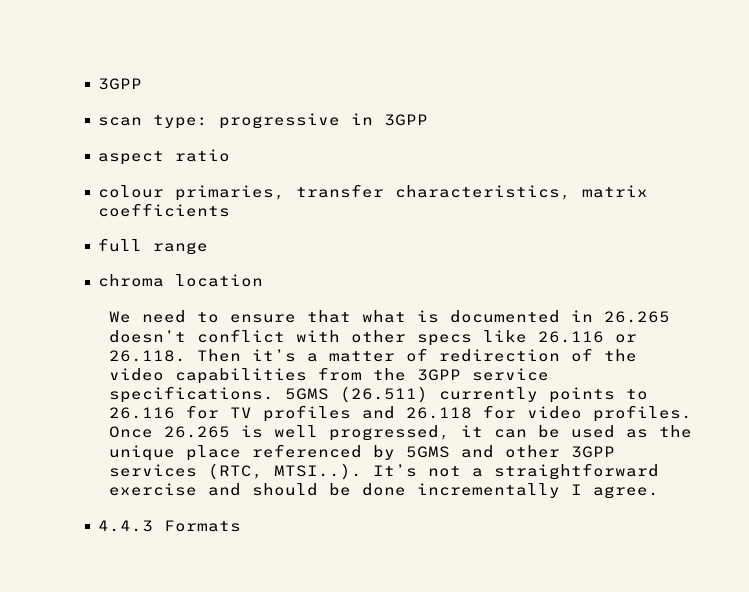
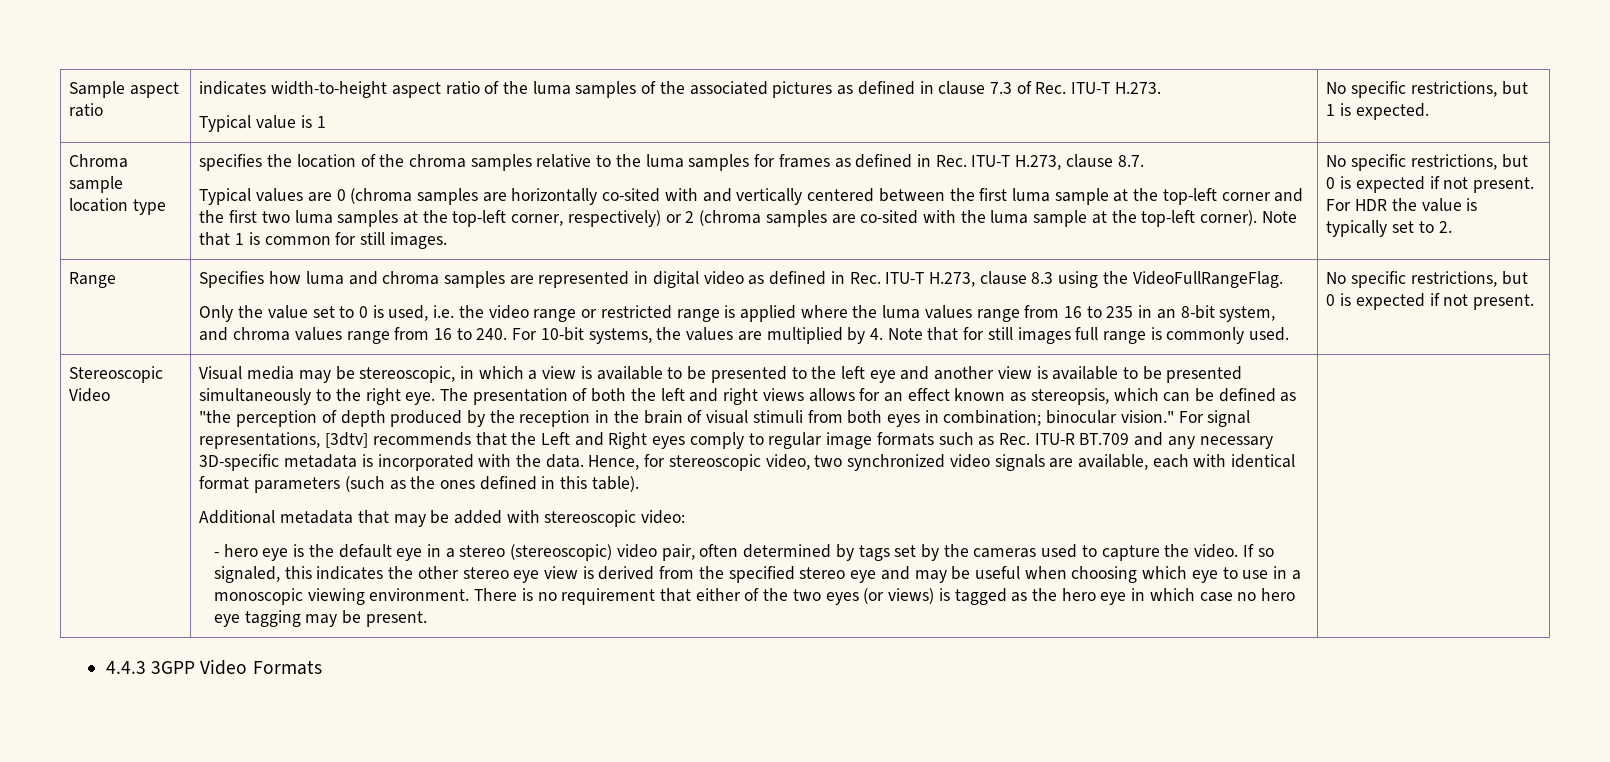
[98,78,143,90] [98,113,429,129] [98,149,231,165] [98,184,649,201] [98,203,231,217] [98,238,209,255] [98,274,264,287] [109,310,671,323] [109,329,638,346] [109,348,638,362] [109,367,550,384] [109,386,649,403] [109,405,693,422] [109,425,693,441] [109,444,616,461] [109,463,660,480] [109,483,660,499] 3GPP // scan type: progressive in 3GPP // aspect ratio // colour primaries, transfer characteristics, matrix coefficients // full range // chroma location // We need to ensure that what is documented in 26.265 doesn’t conflict with other specs like 26.116 or 26.118. Then it’s a matter of redirection of the video capabilities from the 3GPP service specifications. 5GMS (26.511) currently points to 26.116 for TV profiles and 26.118 for video profiles. Once 26.265 is well progressed, it can be used as the unique place referenced by 5GMS and other 3GPP services (RTC, MTSI..). It’s not a straightforward exercise and should be done incrementally I agree. -> [69,81,180,98] [69,103,104,117] [199,81,1161,98] [199,115,326,132] [1326,81,1528,98] [1326,103,1429,120] [69,154,129,168] [69,176,124,193] [69,198,167,215] [199,154,1144,171] [199,188,1304,205] [199,210,1297,227] [199,232,447,249] [1326,154,1528,171] [1326,176,1534,193] [1326,198,1478,212] [1326,220,1452,237] [69,272,117,288] [199,271,1283,288] [199,305,1276,322] [199,327,1290,344] [1326,271,1528,288] [1326,293,1534,310] [69,366,164,383] [69,388,111,402] [199,366,1243,383] [199,388,1297,405] [199,410,1251,427] [199,432,1273,449] [199,454,1296,471] [199,476,639,493] [199,510,686,527] [213,544,1274,561] [213,566,1301,583] [213,588,1296,605] [213,610,427,627] Sample aspect ratio | indicates width-to-height aspect ratio of the luma samples of the associated pictures as defined in clause 7.3 of Rec. ITU-T H.273. // Typical value is 1 | No specific restrictions, but 1 is expected. // Chroma sample location type | specifies the location of the chroma samples relative to the luma samples for frames as defined in Rec. ITU-T H.273, clause 8.7. // Typical values are 0 (chroma samples are horizontally co-sited with and vertically centered between the first luma sample at the top-left corner and the first two luma samples at the top-left corner, respectively) or 2 (chroma samples are co-sited with the luma sample at the top-left corner). Note that 1 is common for still images. | No specific restrictions, but 0 is expected if not present. For HDR the value is typically set to 2. // Range | Specifies how luma and chroma samples are represented in digital video as defined in Rec. ITU-T H.273, clause 8.3 using the VideoFullRangeFlag. // Only the value set to 0 is used, i.e. the video range or restricted range is applied where the luma values range from 16 to 235 in an 8-bit system, and chroma values range from 16 to 240. For 10-bit systems, the values are multiplied by 4. Note that for still images full range is commonly used. | No specific restrictions, but 0 is expected if not present. // Stereoscopic Video | Visual media may be stereoscopic, in which a view is available to be presented to the left eye and another view is available to be presented simultaneously to the right eye. The presentation of both the left and right views allows for an effect known as stereopsis, which can be defined as "the perception of depth produced by the reception in the brain of visual stimuli from both eyes in combination; binocular vision." For signal representations, [3dtv] recommends that the Left and Right eyes comply to regular image formats such as Rec. ITU-R BT.709 and any necessary 3D-specific metadata is incorporated with the data. Hence, for stereoscopic video, two synchronized video signals are available, each with identical format parameters (such as the ones defined in this table). // Additional metadata that may be added with stereoscopic video: // - hero eye is the default eye in a stereo (stereoscopic) video pair, often determined by tags set by the cameras used to capture the video. If so signaled, this indicates the other stereo eye view is derived from the specified stereo eye and may be useful when choosing which eye to use in a monoscopic viewing environment. There is no requirement that either of the two eyes (or views) is tagged as the hero eye in which case no hero eye tagging may be present. |
(154, 526) none -> [151,659,248,675] 3GPP Video

